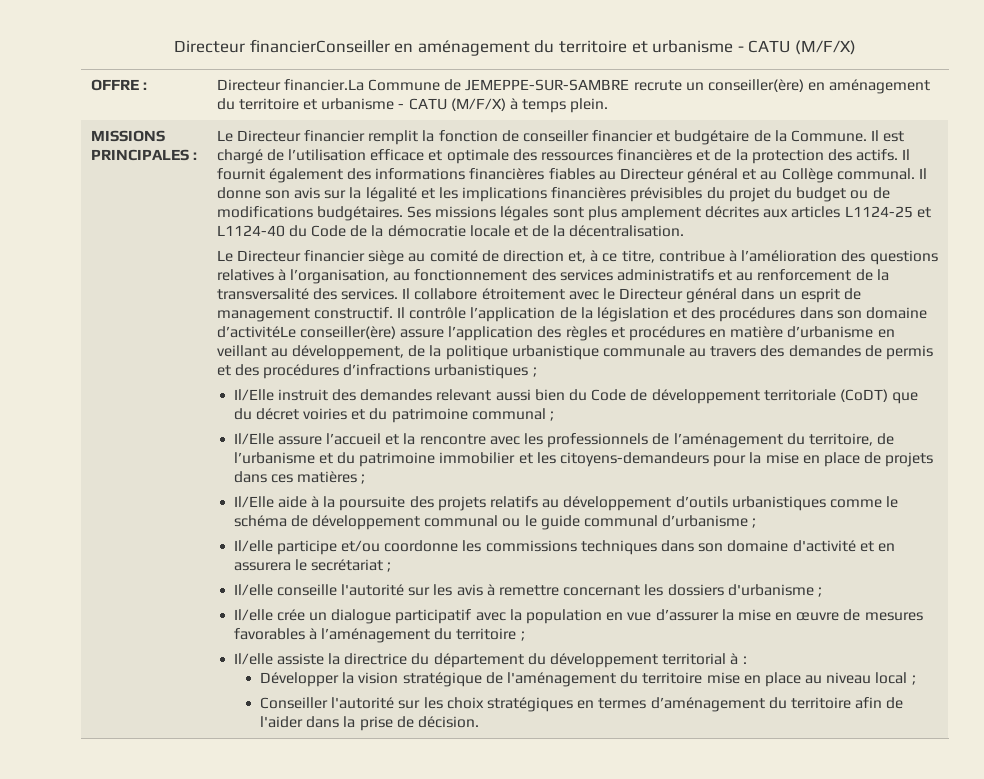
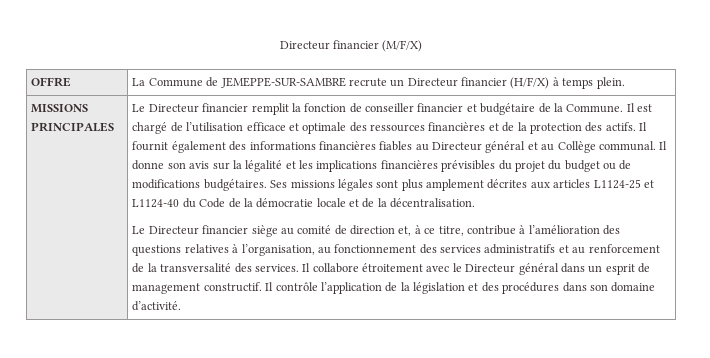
[174,39,791,56] Directeur financierConseiller en aménagement du territoire et urbanisme - CATU -> [279,40,379,50] Directeur financier
[142,82,147,90] [216,79,364,91] : | Directeur financier.La -> [132,78,146,86] | La
[707,79,931,94] [216,98,506,111] conseiller(ère) en aménagement du territoire et urbanisme - CATU (M/F/X) -> [407,77,550,89] Directeur financier (H/F/X)
[192,152,197,160] : -> (115, 127) none
[216,326,895,341] [216,345,934,360] [216,364,537,379] [233,389,919,404] [233,408,554,423] [233,433,895,448] [233,452,934,467] [233,471,366,484] [233,496,899,511] [233,515,757,530] [233,540,895,555] [233,559,392,572] [233,584,822,597] [233,609,923,624] [233,628,525,643] [233,653,747,668] [260,672,916,687] [260,697,904,712] [260,716,479,731] d’activitéLe conseiller(ère) assure l’application des règles et procédures en matière d’urbanisme en veillant au développement, de la politique urbanistique communale au travers des demandes de permis et des procédures d’infractions urbanistiques ; // Il/Elle instruit des demandes relevant aussi bien du Code de développement territoriale (CoDT) que du décret voiries et du patrimoine communal ; // Il/Elle assure l’accueil et la rencontre avec les professionnels de l’aménagement du territoire, de l’urbanisme et du patrimoine immobilier et les citoyens-demandeurs pour la mise en place de projets dans ces matières ; // Il/Elle aide à la poursuite des projets relatifs au développement d’outils urbanistiques comme le schéma de développement communal ou le guide communal d’urbanisme ; // Il/elle participe et/ou coordonne les commissions techniques dans son domaine d'activité et en assurera le secrétariat ; // Il/elle conseille l'autorité sur les avis à remettre concernant les dossiers d'urbanisme ; // Il/elle crée un dialogue participatif avec la population en vue d’assurer la mise en œuvre de mesures favorables à l’aménagement du territoire ; // Il/elle assiste la directrice du département du développement territorial à : // Développer la vision stratégique de l'aménagement du territoire mise en place au niveau local ; // Conseiller l'autorité sur les choix stratégiques en termes d’aménagement du territoire afin de l'aider dans la prise de décision. -> [132,301,182,311] d’activité.

